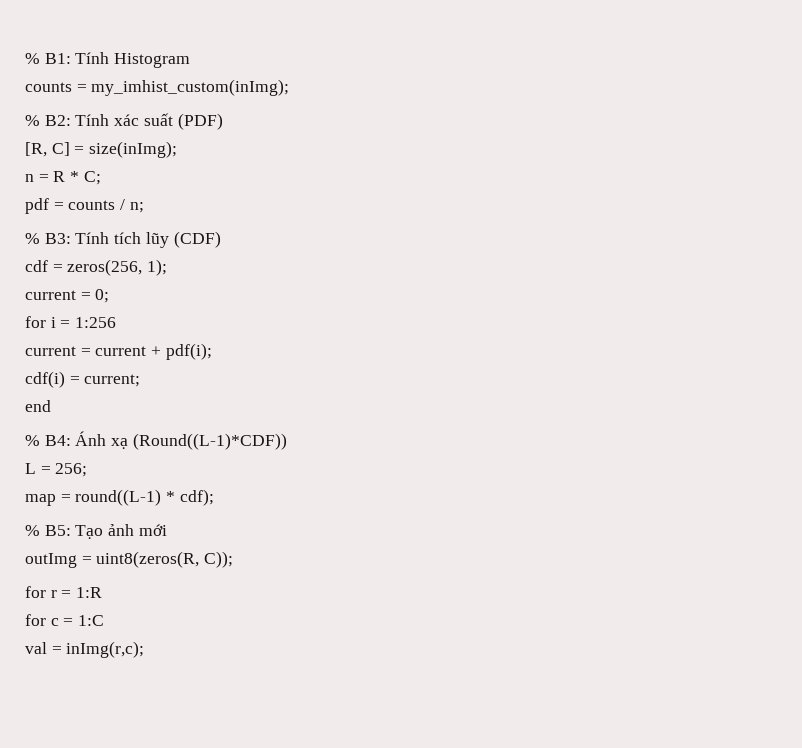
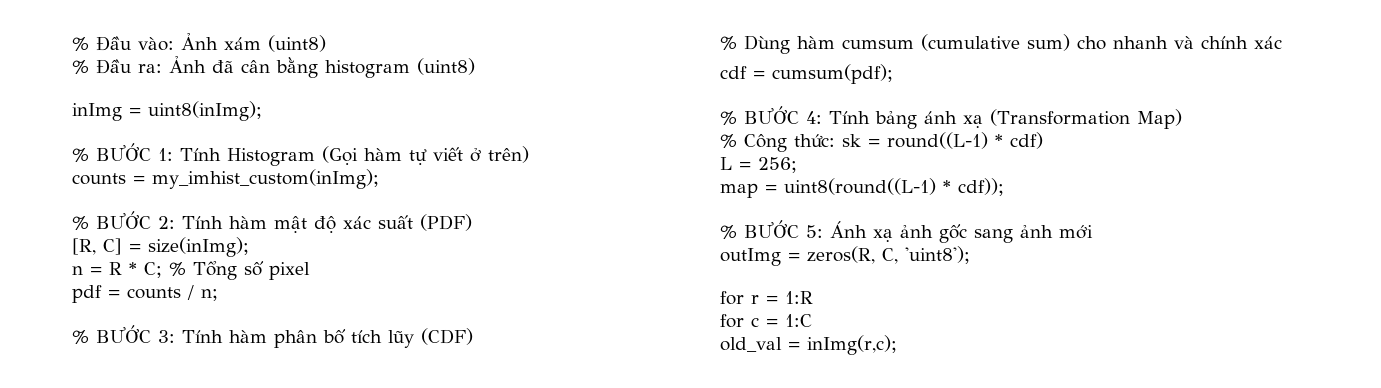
[25,52,191,68] [25,79,290,96] [25,114,110,126] % B1: Tính Histogram // counts = my_imhist_custom(inImg); // % B2: Tính -> [72,33,326,52] [72,56,475,78] [72,101,262,121] [72,143,529,166] [72,169,379,189] [72,211,336,234] % Đầu vào: Ảnh xám (uint8) // % Đầu ra: Ảnh đã cân bằng histogram (uint8) // inImg = uint8(inImg); // % BƯỚC 1: Tính Histogram (Gọi hàm tự viết ở trên) // counts = my_imhist_custom(inImg); // % BƯỚC 2: Tính hàm mật độ
(101, 178) none -> [169,261,310,280] % Tổng số pixel
[44,231,221,248] [25,259,168,276] [25,289,110,303] [25,316,117,328] [25,343,212,360] [25,371,141,388] [25,400,51,412] [25,431,287,450] B3: Tính tích lũy (CDF) // cdf = zeros(256, 1); // current = 0; // for i = 1:256 // current = current + pdf(i); // cdf(i) = current; // end // % B4: Ánh xạ (Round((L-1)*CDF)) -> [96,325,473,348] [720,34,1282,54] [720,64,893,84] [720,106,1182,129] [720,132,1043,152] BƯỚC 3: Tính hàm phân bố tích lũy (CDF) // % Dùng hàm cumsum (cumulative sum) cho nhanh và chính xác // cdf = cumsum(pdf); // % BƯỚC 4: Tính bảng ánh xạ (Transformation Map) // % Công thức: sk = round((L-1) * cdf)
[75,489,214,506] [25,525,104,539] round((L-1) * cdf); // % B5: Tạo -> [784,178,1004,196] [720,220,1013,243] uint8(round((L-1) * cdf)); // % BƯỚC 5: Ánh xạ ảnh gốc sang
[96,551,234,568] uint8(zeros(R, C)); -> [807,246,970,264] zeros(R, C, 'uint8');
[25,642,47,654] val -> [720,337,782,352] old_val

